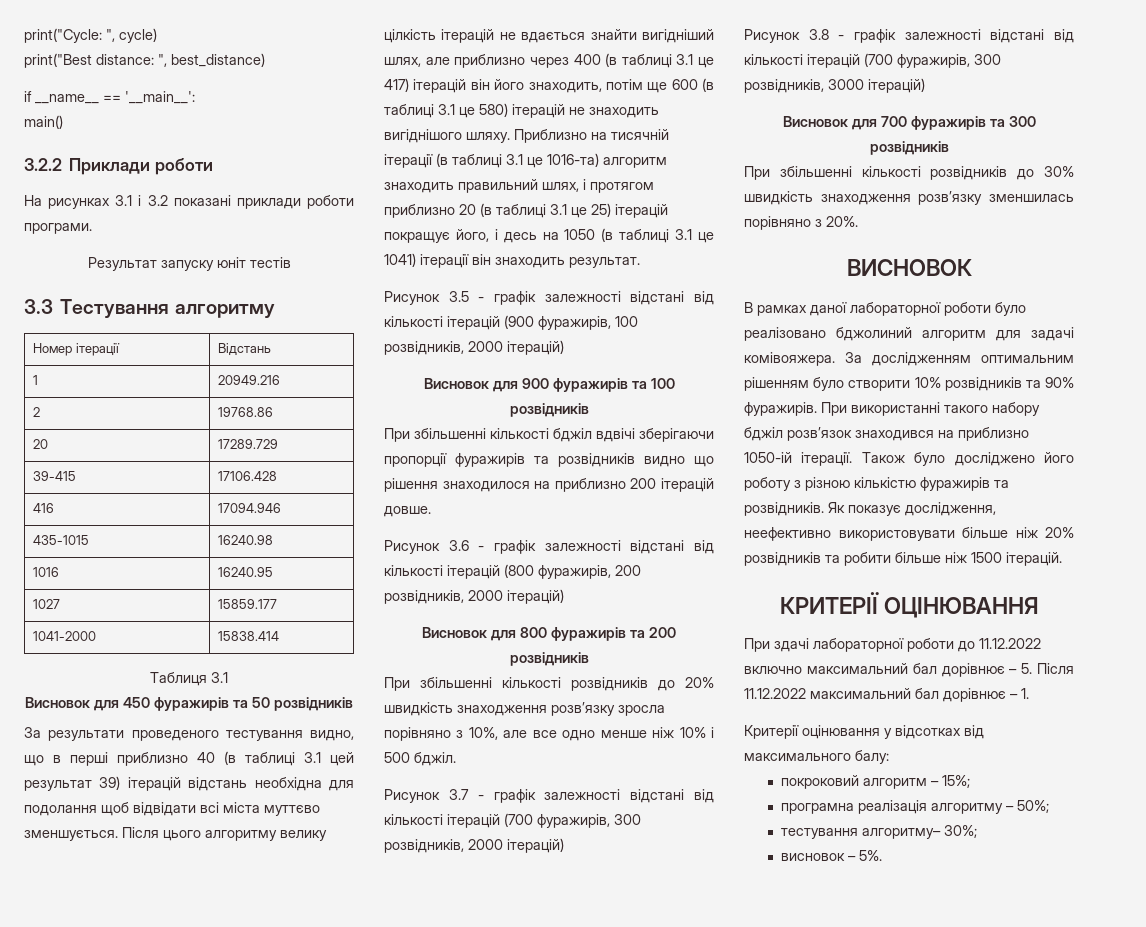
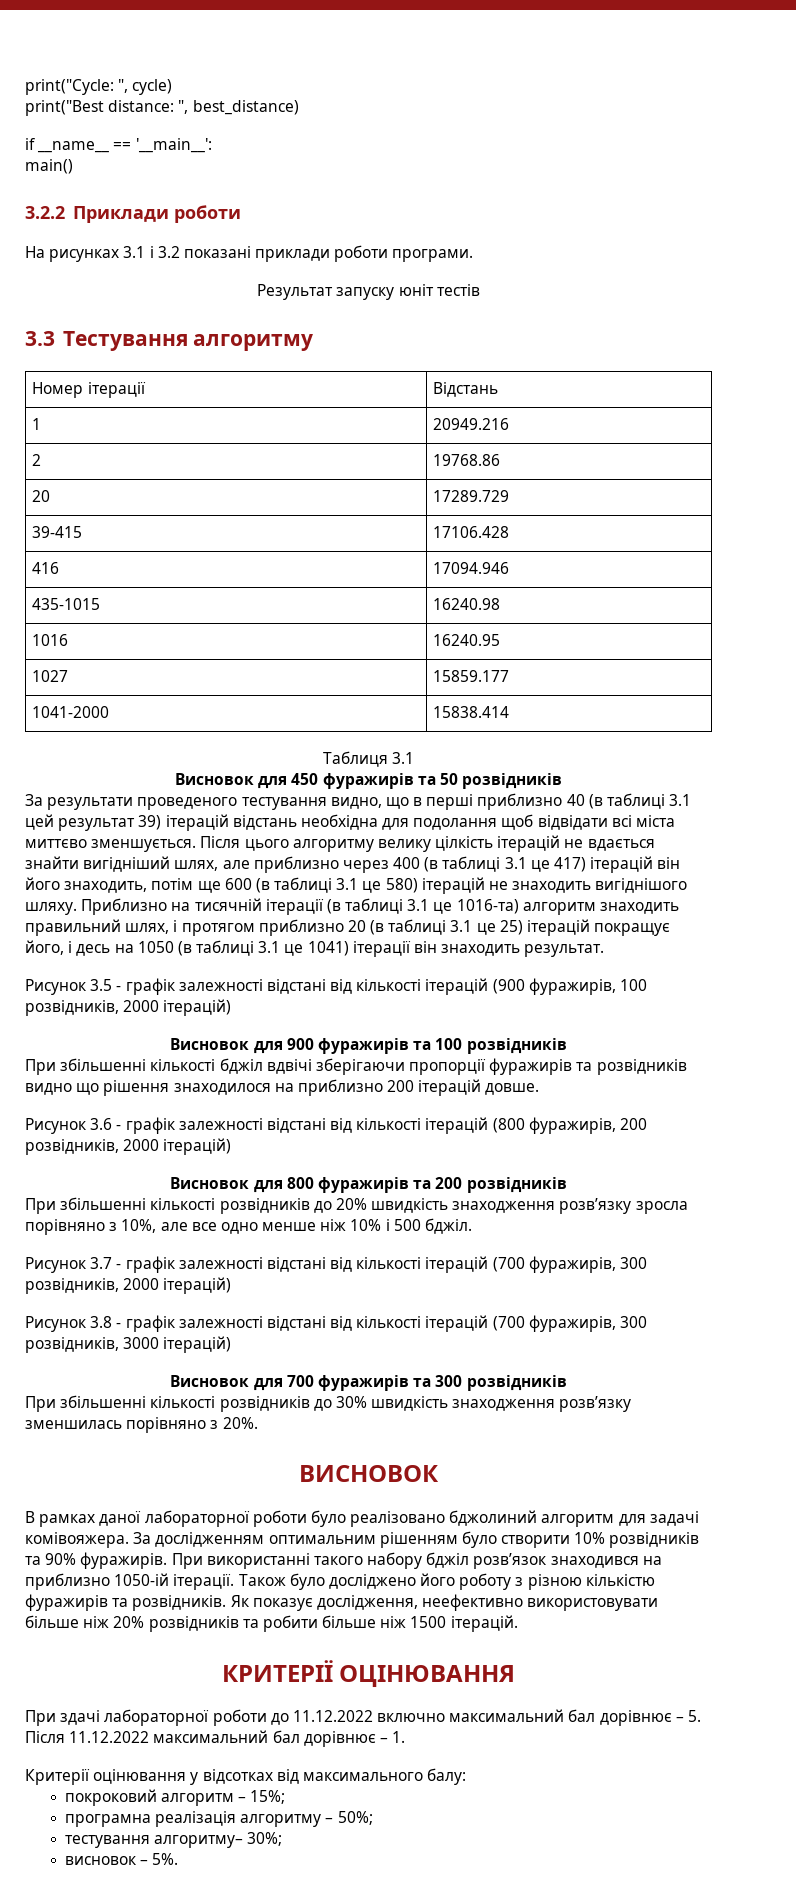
[264,805,320,816] муттєво -> [25,839,87,848] миттєво

